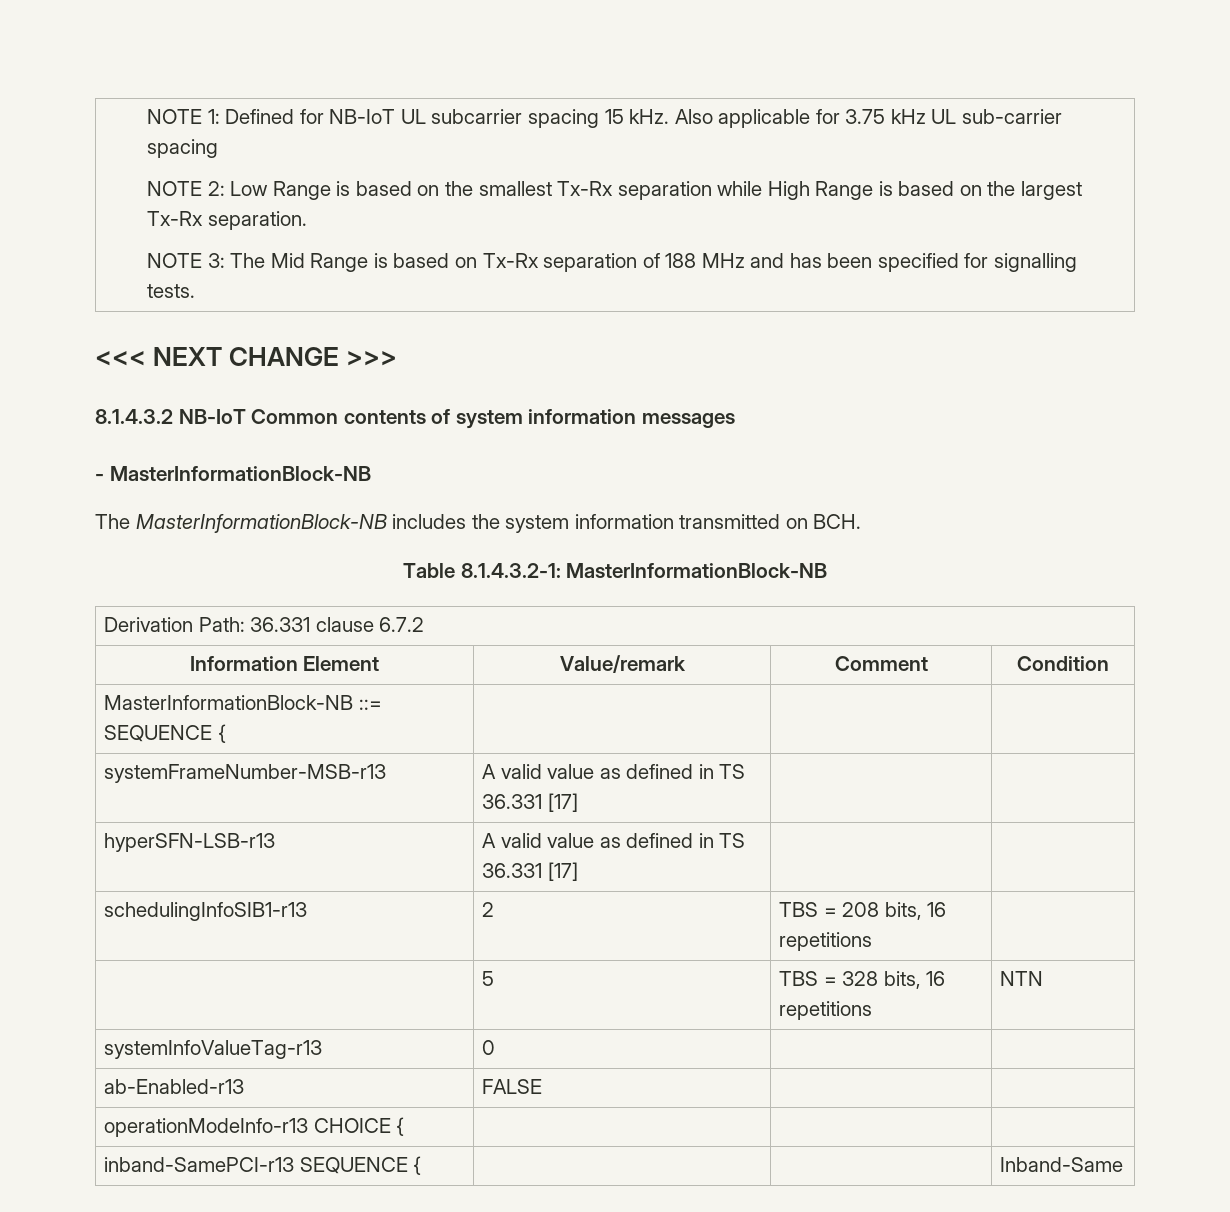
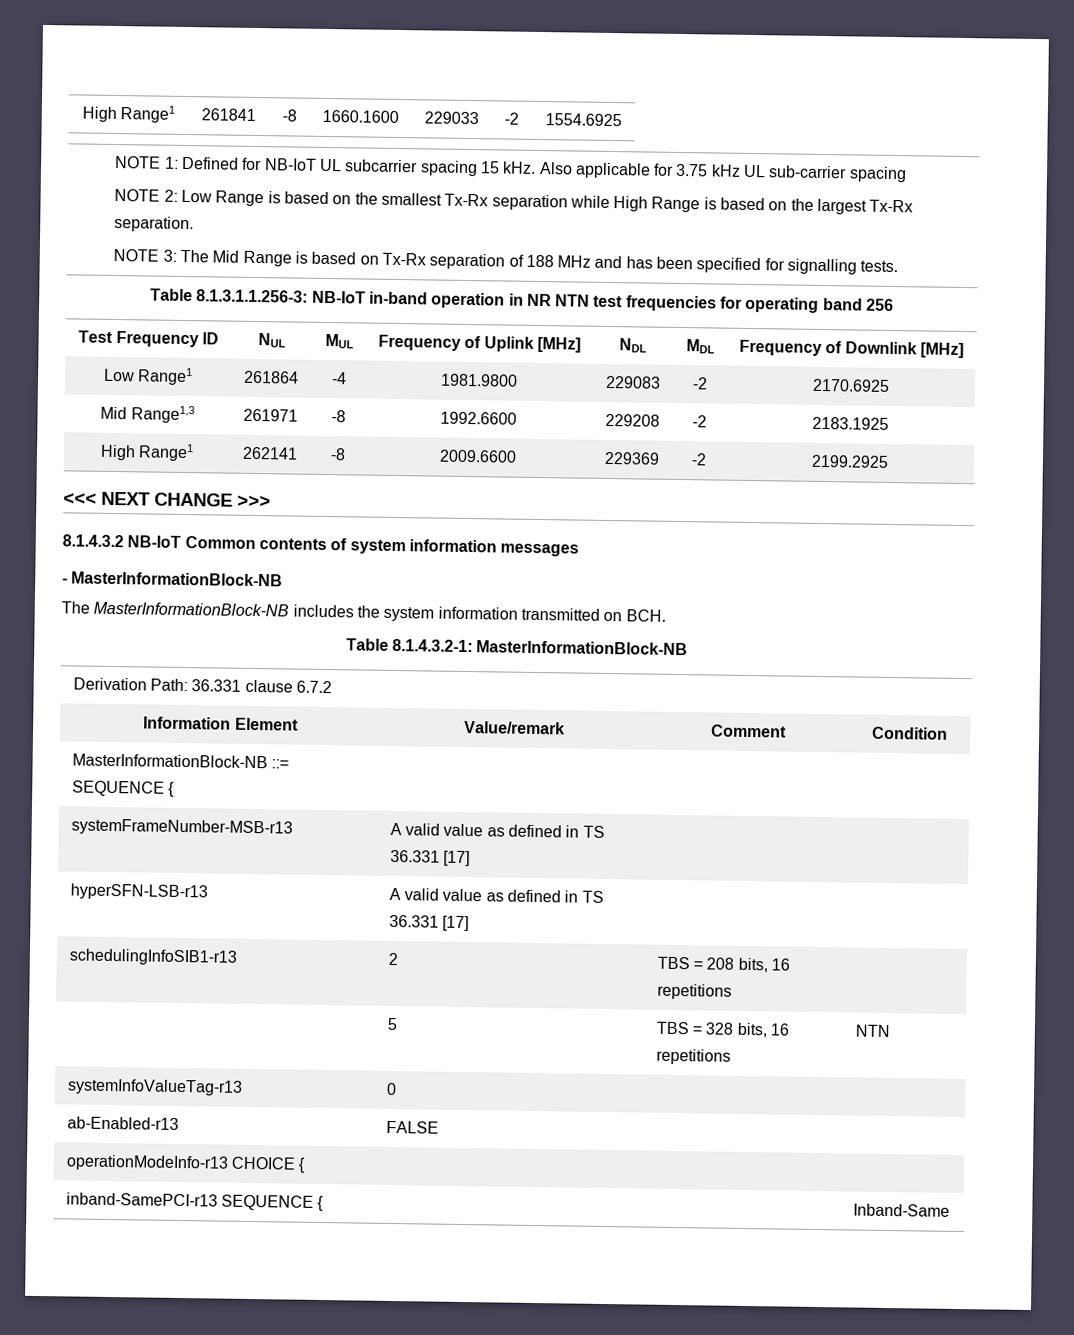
(147, 116) none -> [81,105,176,123] [201,108,256,121] [281,109,297,122] [321,109,399,123] [423,111,479,125] [504,112,519,125] [544,113,622,127] High Range1 | 261841 | -8 | 1660.1600 | 229033 | -2 | 1554.6925 //
(196, 291) none -> [149,288,895,313] [78,330,219,348] [257,333,286,348] [324,333,354,349] [378,334,581,353] [619,338,647,353] [685,339,715,354] [739,339,964,358] [103,367,194,386] [243,370,299,384] [330,372,347,385] [440,373,518,387] [604,375,661,389] [691,377,708,390] [812,378,890,392] [100,405,195,424] [243,408,298,422] [330,410,346,423] [440,411,517,425] [604,413,660,427] [691,415,707,428] [812,416,889,430] [99,443,195,462] [242,446,298,460] [329,448,346,461] [439,449,517,463] [603,451,660,465] [690,453,707,466] [811,454,889,468] // Table 8.1.3.1.1.256-3: NB-IoT in-band operation in NR NTN test frequencies for operating band 256 // Test Frequency ID | NUL | MUL | Frequency of Uplink [MHz] | NDL | MDL | Frequency of Downlink [MHz] // Low Range1 | 261864 | -4 | 1981.9800 | 229083 | -2 | 2170.6925 // Mid Range1,3 | 261971 | -8 | 1992.6600 | 229208 | -2 | 2183.1925 // High Range1 | 262141 | -8 | 2009.6600 | 229369 | -2 | 2199.2925

